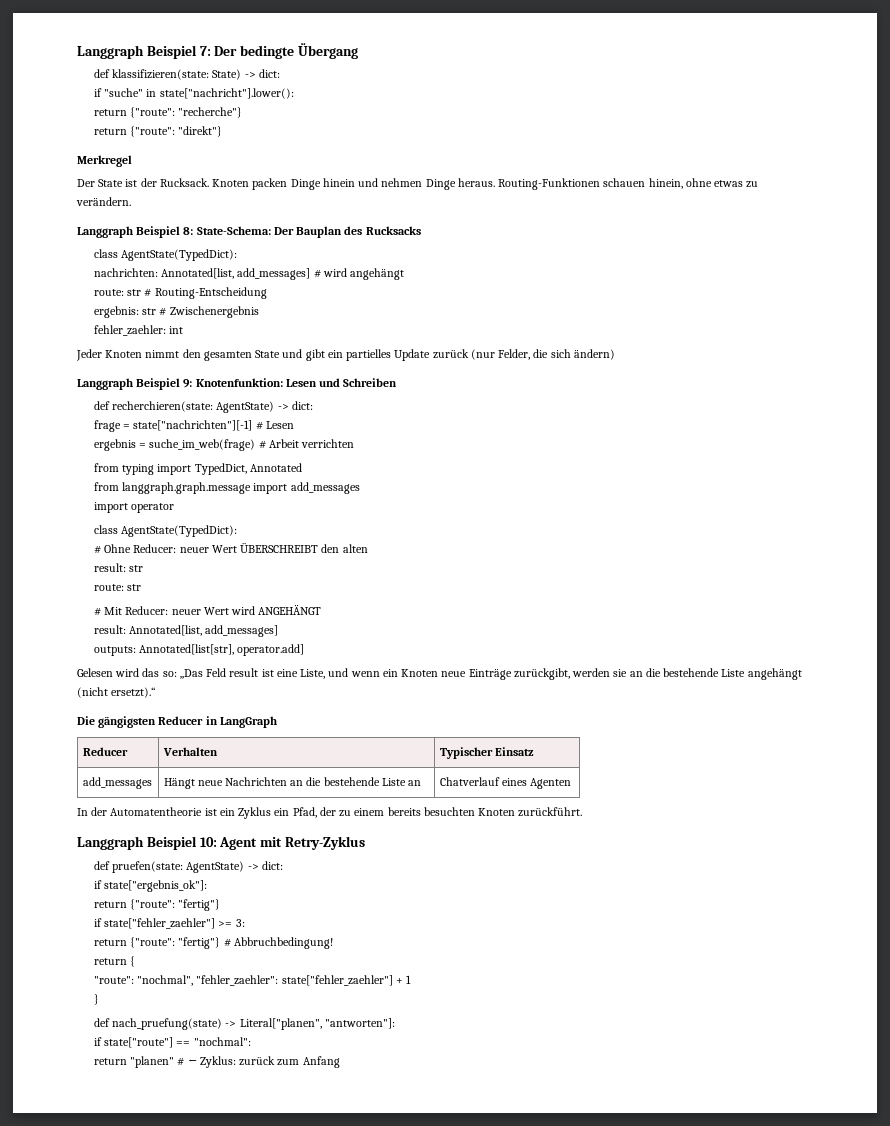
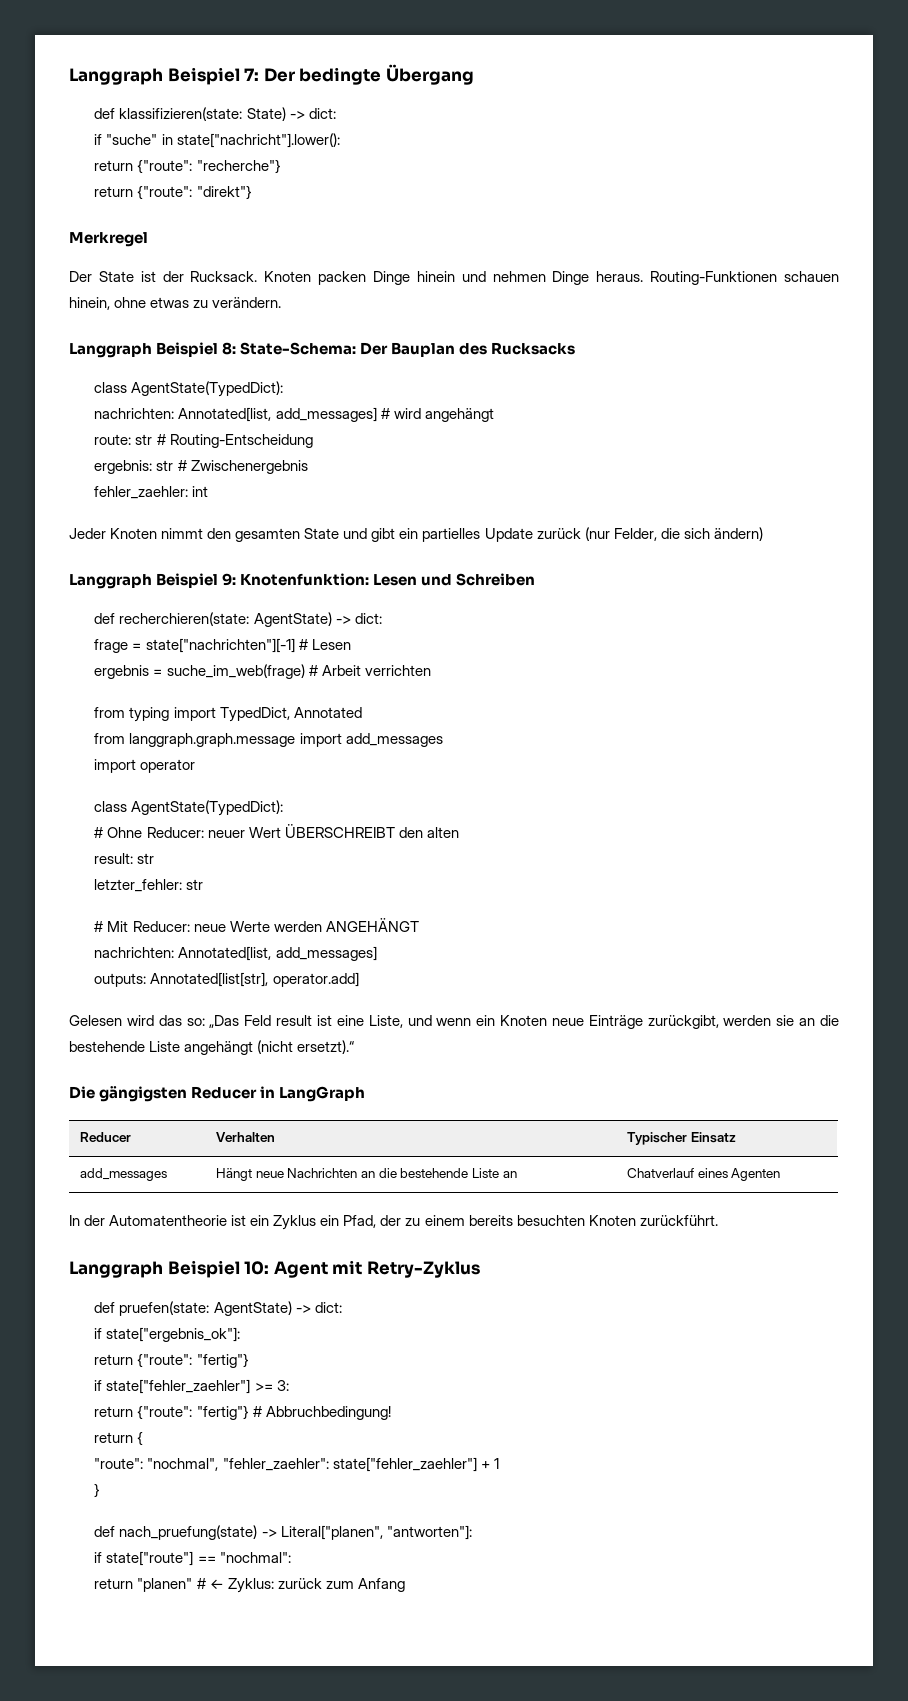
[93,584,124,591] route: -> [94,879,183,892] letzter_fehler:
[171,606,256,615] neuer Wert wird -> [193,921,322,932] neue Werte werden
[93,625,126,634] result: -> [94,947,175,958] nachrichten:

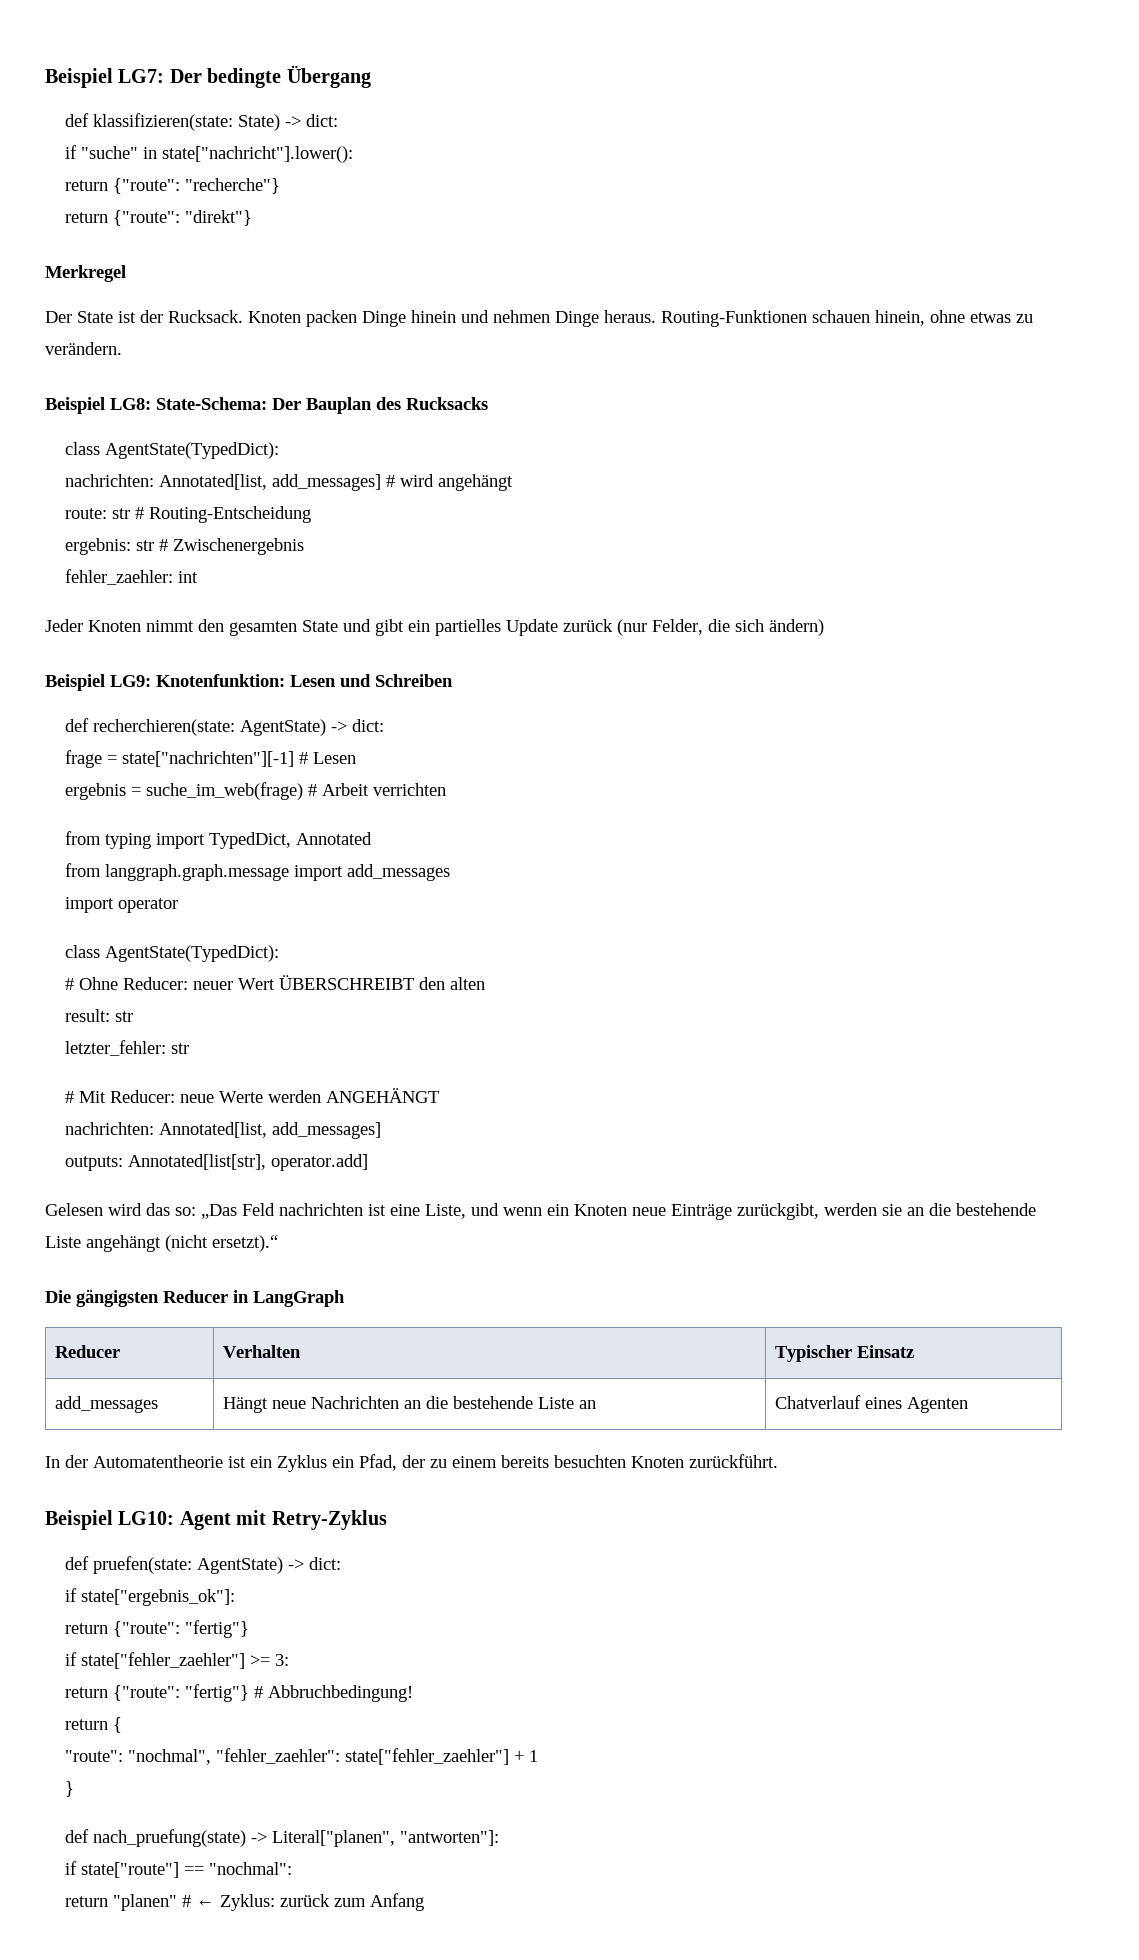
[69,67,260,85] Langgraph Beispiel 7: -> [45,68,165,88] Beispiel LG7:
[69,342,237,358] Langgraph Beispiel 8: -> [45,397,151,414] Beispiel LG8:
[69,573,237,589] Langgraph Beispiel 9: -> [45,674,151,691] Beispiel LG9:
[276,1015,313,1026] result -> [279,1203,363,1216] nachrichten
[69,1260,270,1278] Langgraph Beispiel 10: -> [45,1510,175,1530] Beispiel LG10:

